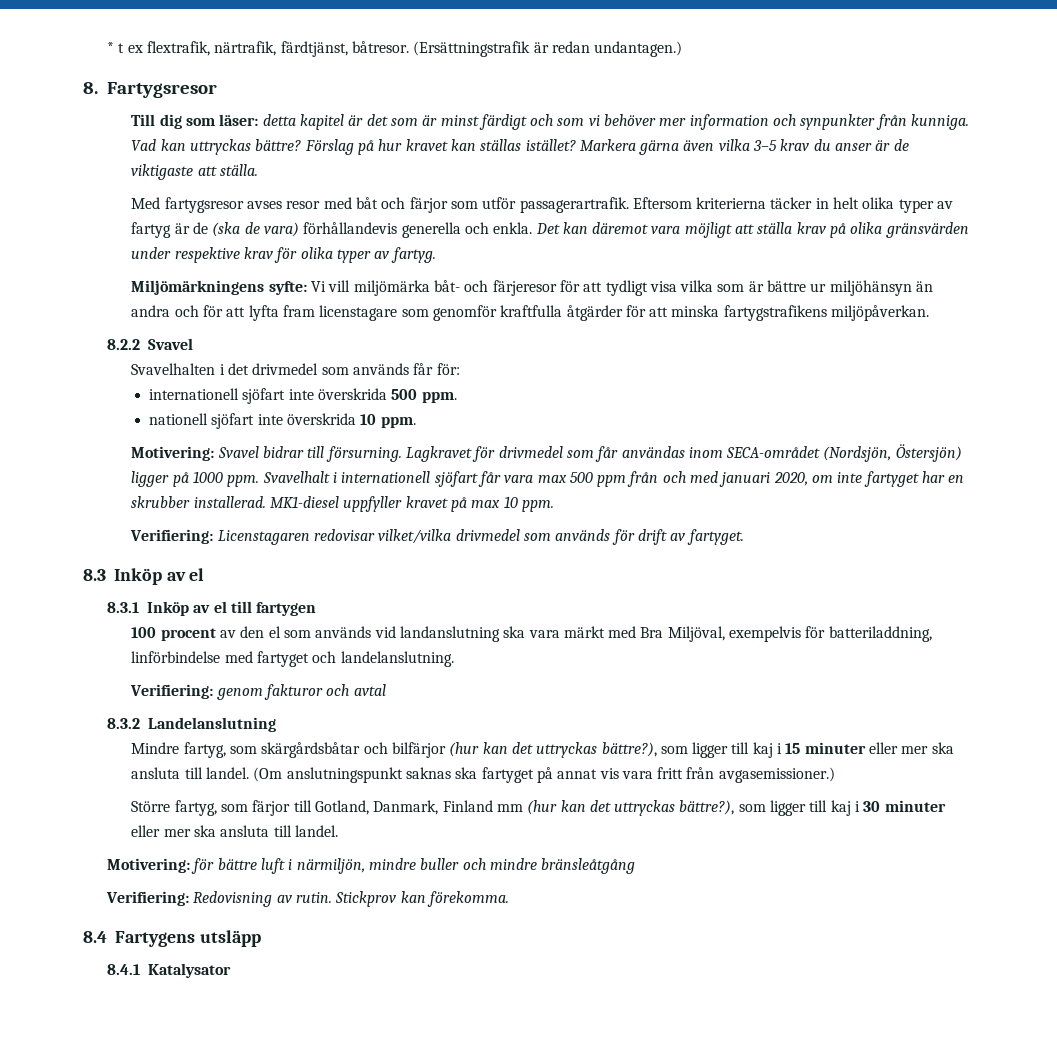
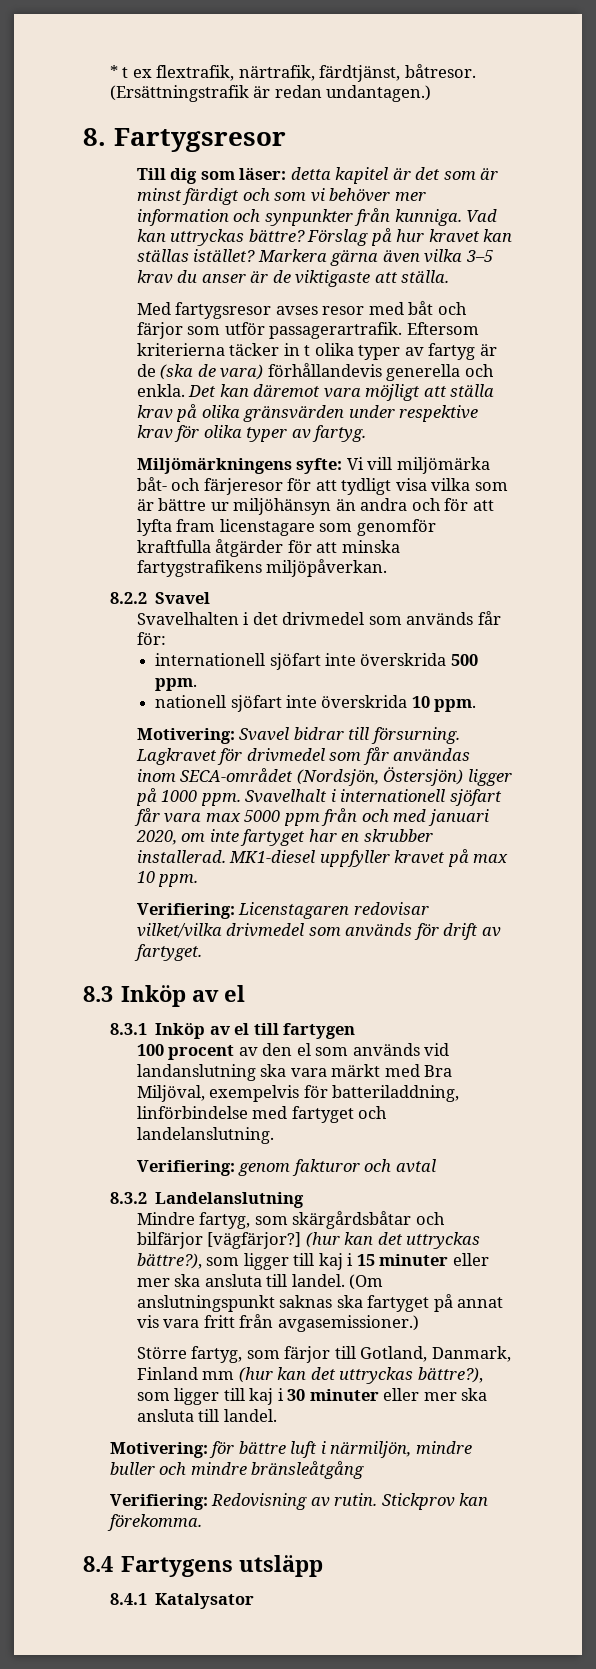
[833,197,860,209] helt -> [304,345,311,356] t
[569,472,593,483] 500 -> [244,810,281,822] 5000
(446, 750) none -> [207,1232,302,1249] [vägfärjor?]

